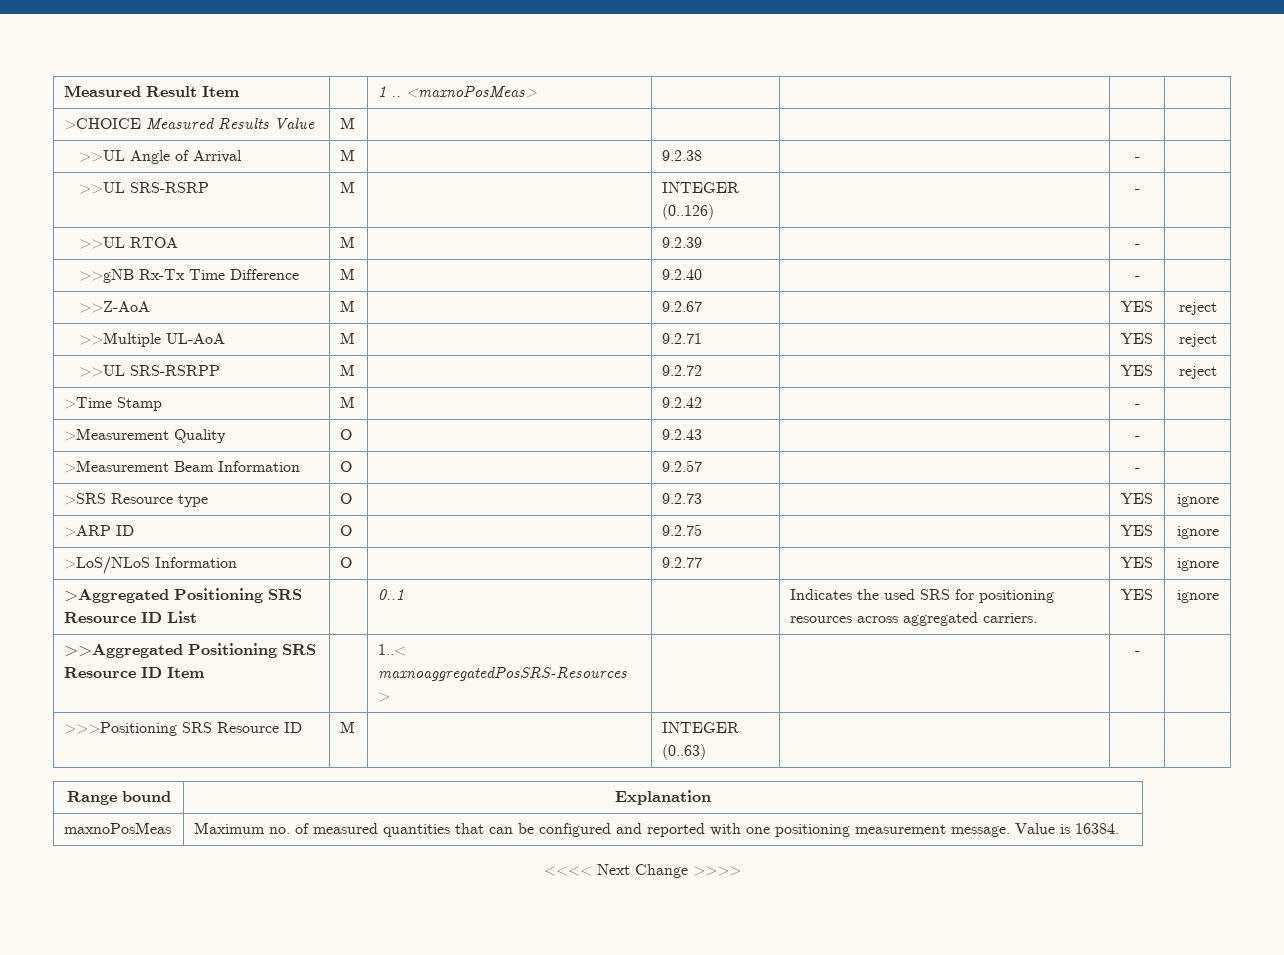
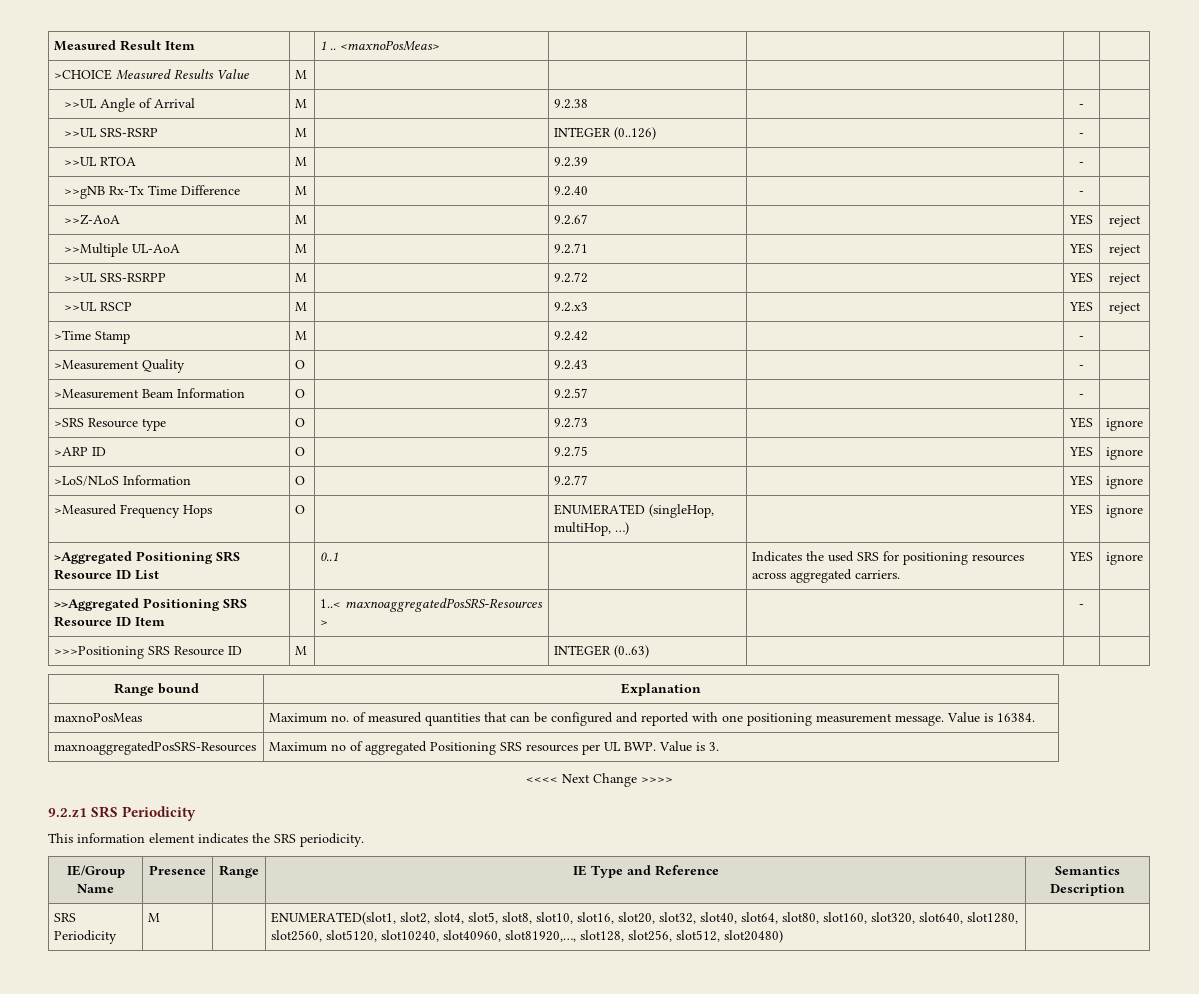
(1217, 372) none -> [64,302,133,311] [295,302,308,311] [554,302,589,312] [1069,301,1093,312] [1109,302,1141,314] // >>UL RSCP | M | | 9.2.x3 | | YES | reject
(1219, 564) none -> [54,504,213,518] [295,505,306,514] [554,504,715,518] [554,522,630,536] [1069,504,1093,515] [1106,505,1143,518] // >Measured Frequency Hops | O | | ENUMERATED (singleHop, multiHop, …) | | YES | ignore
[543,864,741,878] // <<<< Next Change >>>> -> [54,741,257,755] [269,741,720,755] [526,773,673,787] [48,806,197,821] [48,833,364,847] [66,865,125,878] [77,884,114,893] [149,865,206,875] [219,865,259,878] [572,865,719,878] [1055,866,1120,875] [1050,884,1125,896] [54,913,77,922] [54,930,118,944] [148,913,161,922] [271,912,1019,925] [271,930,784,943] // maxnoaggregatedPosSRS-Resources | Maximum no of aggregated Positioning SRS resources per UL BWP. Value is 3. // <<<< Next Change >>>> // 9.2.z1 SRS Periodicity // This information element indicates the SRS periodicity. // IE/Group Name | Presence | Range | IE Type and Reference | Semantics Description // SRS Periodicity | M | | ENUMERATED(slot1, slot2, slot4, slot5, slot8, slot10, slot16, slot20, slot32, slot40, slot64, slot80, slot160, slot320, slot640, slot1280, slot2560, slot5120, slot10240, slot40960, slot81920,…, slot128, slot256, slot512, slot20480) |

